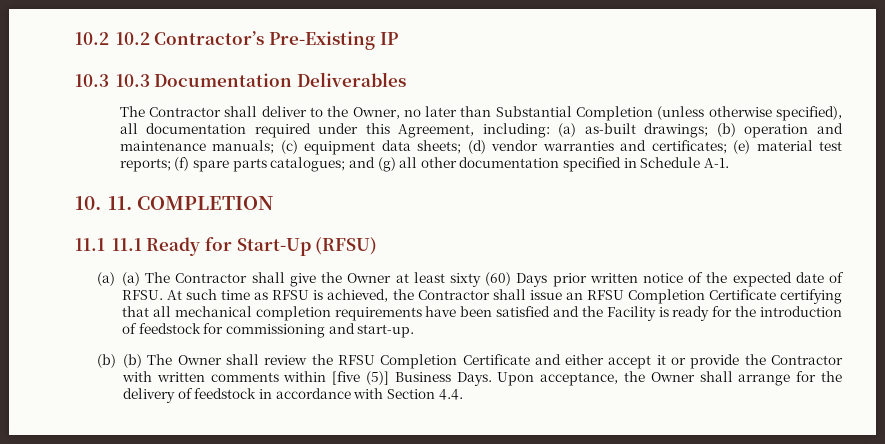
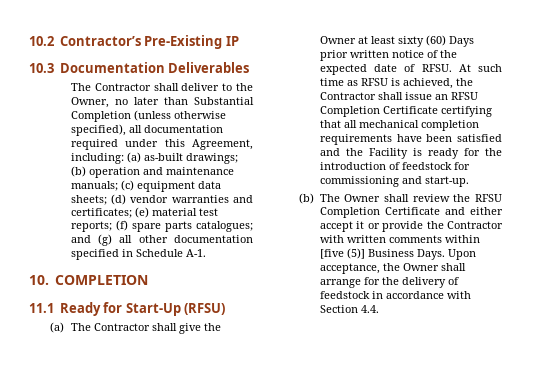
[75,32,150,45] 10.2 10.2 -> [29,36,54,46] 10.2
[115,74,150,87] 10.3 -> (54, 68) none
[107,196,132,210] 11. -> (49, 280) none
[111,238,142,251] 11.1 -> (54, 308) none
[122,272,141,286] (a) -> (64, 327) none
[123,354,143,368] (b) -> (314, 198) none

